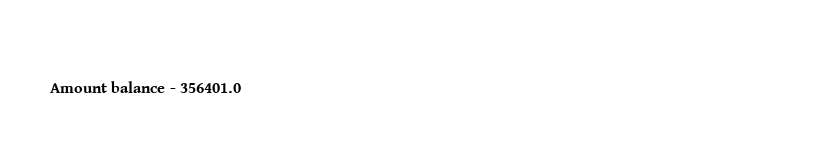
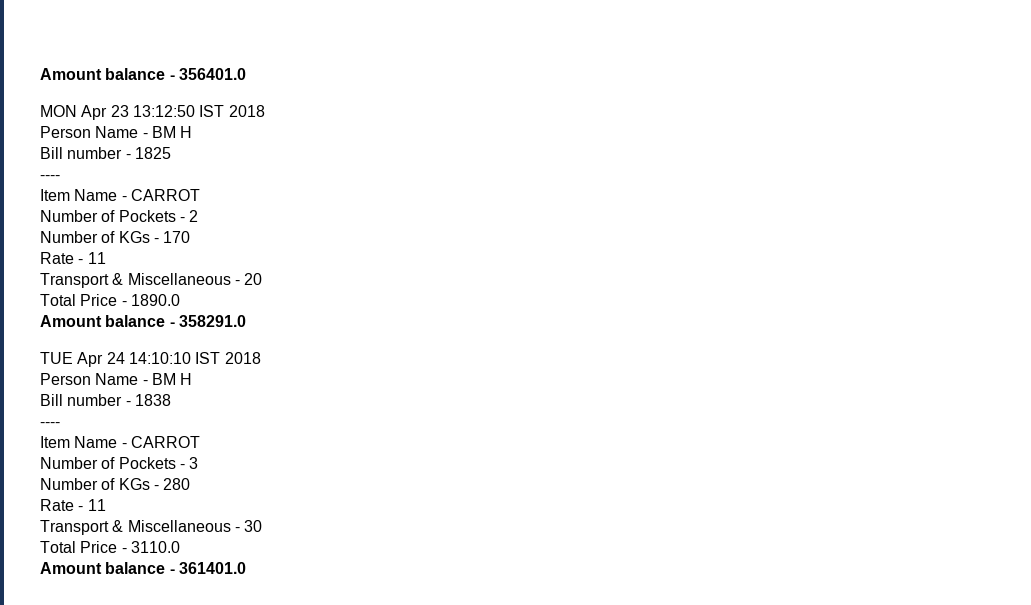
(241, 88) none -> [40,105,265,120] [40,126,193,138] [40,147,171,159] [40,175,60,180] [40,189,200,201] [40,210,199,222] [40,231,191,243] [40,252,106,264] [40,273,263,288] [40,294,180,306] [40,315,246,327] [40,352,261,367] [40,373,193,385] [40,394,171,406] [40,422,60,427] [40,436,200,448] [40,457,199,469] [40,478,191,490] [40,499,106,511] [40,520,263,535] [40,541,180,553] [40,562,246,574] // MON Apr 23 13:12:50 IST 2018 // Person Name - BM H // Bill number - 1825 // ---- // Item Name - CARROT // Number of Pockets - 2 // Number of KGs - 170 // Rate - 11 // Transport & Miscellaneous - 20 // Total Price - 1890.0 // Amount balance - 358291.0 // TUE Apr 24 14:10:10 IST 2018 // Person Name - BM H // Bill number - 1838 // ---- // Item Name - CARROT // Number of Pockets - 3 // Number of KGs - 280 // Rate - 11 // Transport & Miscellaneous - 30 // Total Price - 3110.0 // Amount balance - 361401.0

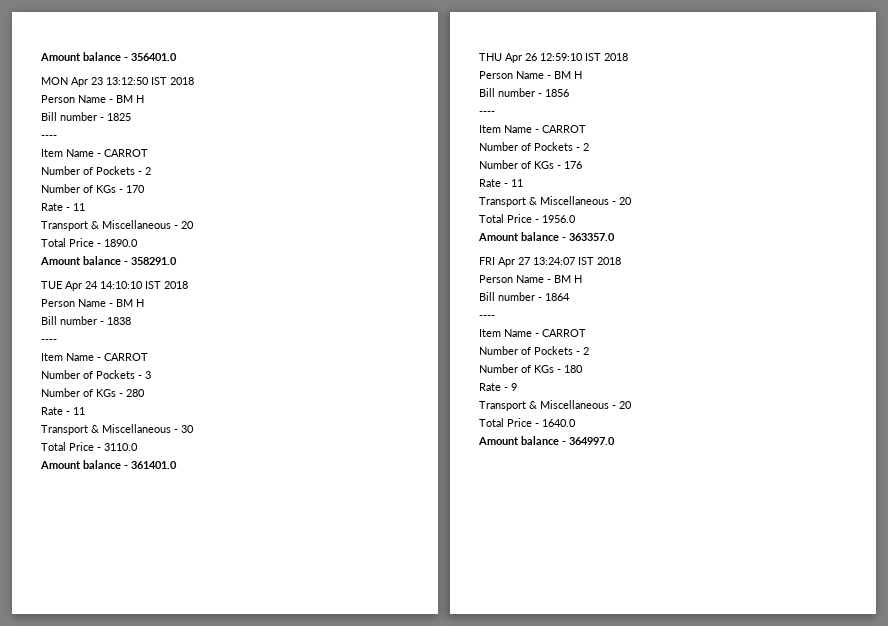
(246, 568) none -> [479,53,628,63] [479,71,582,79] [479,88,569,97] [479,111,495,115] [479,125,586,133] [479,142,589,151] [479,160,582,169] [479,179,523,187] [479,196,632,207] [479,214,576,223] [478,232,615,241] [479,257,621,267] [479,275,582,283] [479,292,570,301] [479,315,495,319] [479,329,586,337] [479,346,589,355] [479,364,583,373] [479,383,517,391] [479,400,632,411] [479,418,576,427] [478,436,615,445] // THU Apr 26 12:59:10 IST 2018 // Person Name - BM H // Bill number - 1856 // ---- // Item Name - CARROT // Number of Pockets - 2 // Number of KGs - 176 // Rate - 11 // Transport & Miscellaneous - 20 // Total Price - 1956.0 // Amount balance - 363357.0 // FRI Apr 27 13:24:07 IST 2018 // Person Name - BM H // Bill number - 1864 // ---- // Item Name - CARROT // Number of Pockets - 2 // Number of KGs - 180 // Rate - 9 // Transport & Miscellaneous - 20 // Total Price - 1640.0 // Amount balance - 364997.0

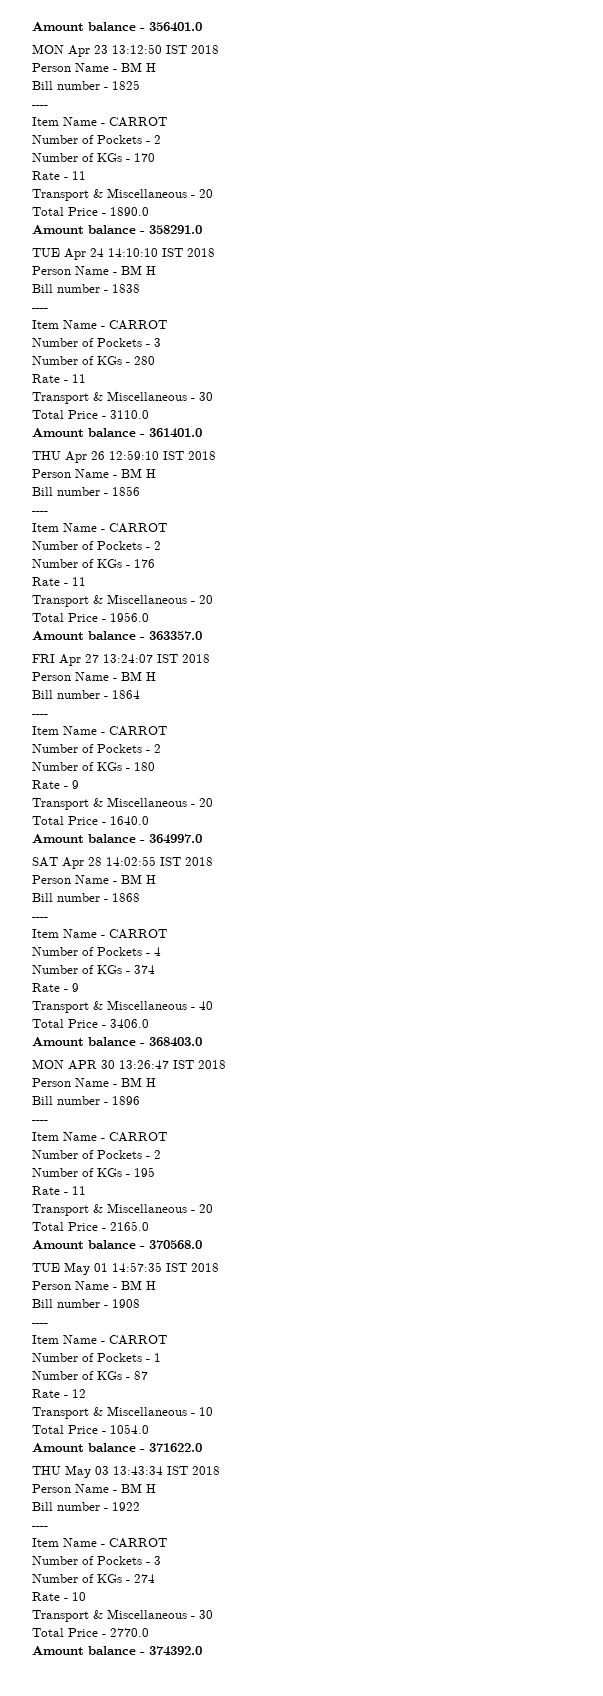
(615, 441) none -> [32,856,213,869] [32,874,156,884] [32,893,140,902] [32,917,48,920] [32,929,167,939] [32,947,161,956] [32,965,155,974] [32,983,79,992] [32,1000,213,1013] [32,1019,149,1028] [32,1037,202,1047] [32,1059,226,1070] [32,1077,156,1087] [32,1096,140,1105] [32,1120,48,1123] [32,1132,167,1142] [32,1150,161,1159] [32,1167,155,1177] [32,1186,86,1195] [32,1203,213,1216] [32,1221,149,1231] [32,1240,202,1249] [32,1262,219,1275] [32,1280,156,1290] [32,1299,140,1308] [32,1323,48,1326] [32,1335,167,1345] [32,1353,161,1362] [32,1371,148,1380] [32,1389,86,1398] [32,1406,213,1419] [32,1424,149,1434] [32,1443,202,1452] [32,1465,220,1478] [32,1483,156,1493] [32,1502,140,1511] [32,1526,48,1529] [32,1538,167,1548] [32,1556,161,1565] [32,1574,155,1583] [32,1592,86,1601] [32,1609,213,1622] [32,1628,149,1637] [32,1646,202,1656] // SAT Apr 28 14:02:55 IST 2018 // Person Name - BM H // Bill number - 1868 // ---- // Item Name - CARROT // Number of Pockets - 4 // Number of KGs - 374 // Rate - 9 // Transport & Miscellaneous - 40 // Total Price - 3406.0 // Amount balance - 368403.0 // MON APR 30 13:26:47 IST 2018 // Person Name - BM H // Bill number - 1896 // ---- // Item Name - CARROT // Number of Pockets - 2 // Number of KGs - 195 // Rate - 11 // Transport & Miscellaneous - 20 // Total Price - 2165.0 // Amount balance - 370568.0 // TUE May 01 14:57:35 IST 2018 // Person Name - BM H // Bill number - 1908 // ---- // Item Name - CARROT // Number of Pockets - 1 // Number of KGs - 87 // Rate - 12 // Transport & Miscellaneous - 10 // Total Price - 1054.0 // Amount balance - 371622.0 // THU May 03 13:43:34 IST 2018 // Person Name - BM H // Bill number - 1922 // ---- // Item Name - CARROT // Number of Pockets - 3 // Number of KGs - 274 // Rate - 10 // Transport & Miscellaneous - 30 // Total Price - 2770.0 // Amount balance - 374392.0

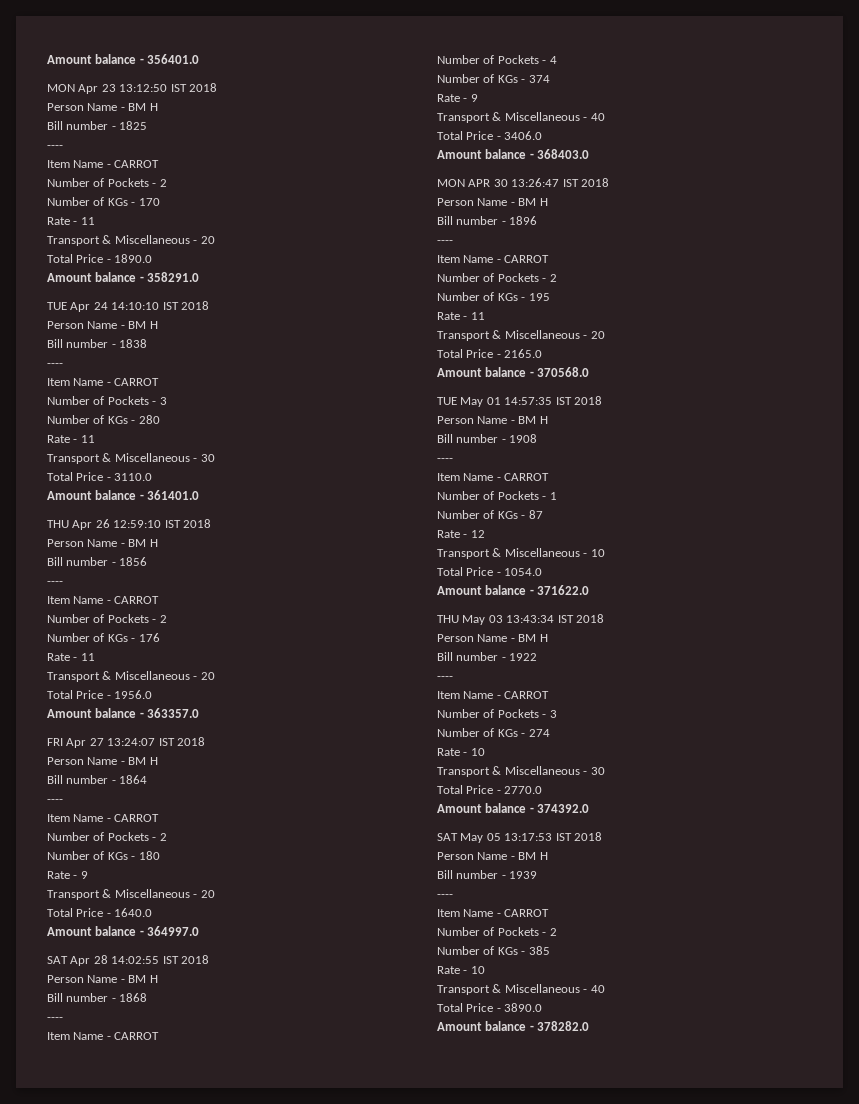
(202, 1651) none -> [437,832,602,843] [437,852,548,860] [437,870,538,879] [437,894,453,898] [437,909,550,917] [437,927,557,936] [437,946,550,955] [437,966,485,974] [437,984,605,995] [437,1003,543,1012] [437,1021,590,1031] // SAT May 05 13:17:53 IST 2018 // Person Name - BM H // Bill number - 1939 // ---- // Item Name - CARROT // Number of Pockets - 2 // Number of KGs - 385 // Rate - 10 // Transport & Miscellaneous - 40 // Total Price - 3890.0 // Amount balance - 378282.0

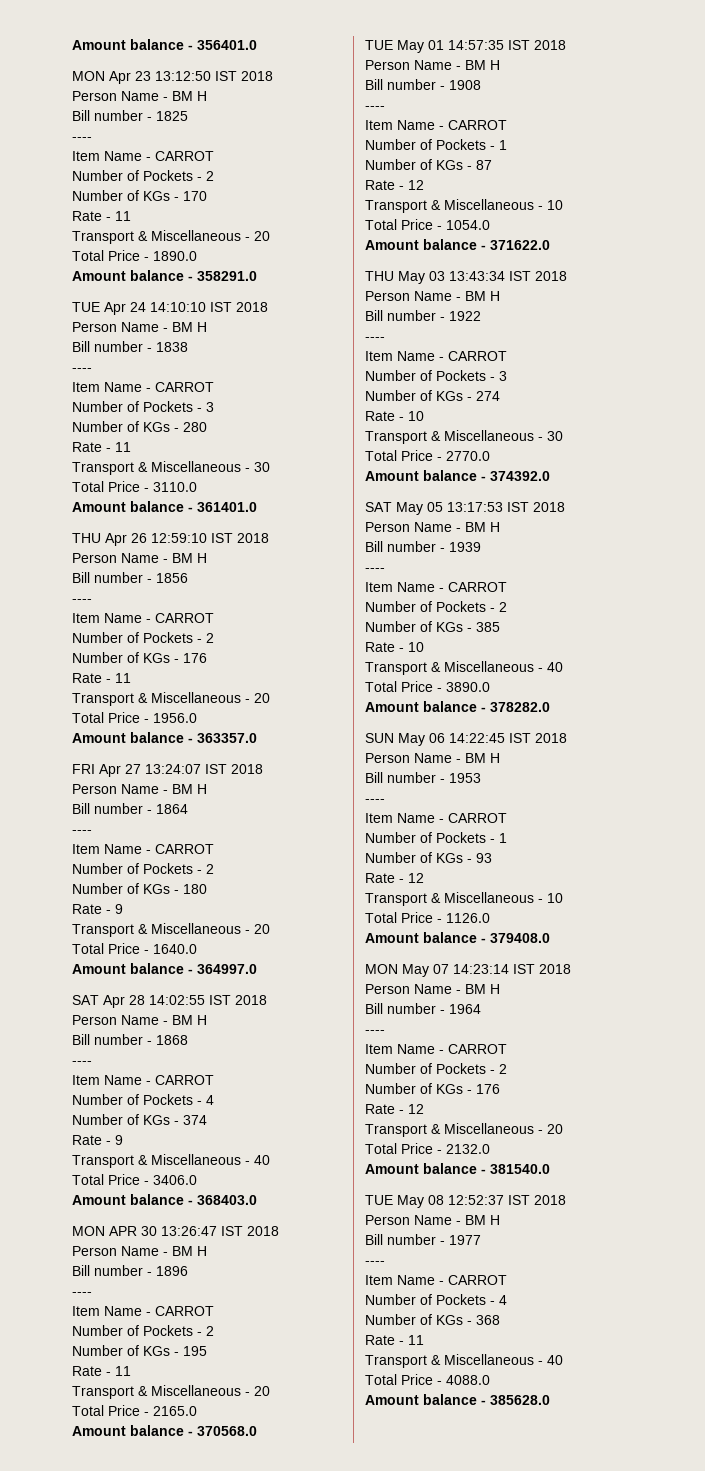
(590, 1026) none -> [365,733,567,746] [365,753,500,763] [365,772,481,783] [365,799,385,803] [365,813,507,823] [365,832,507,843] [365,852,492,863] [365,873,424,883] [365,892,563,906] [365,912,490,923] [365,932,550,943] [365,964,571,977] [365,984,500,994] [365,1003,481,1014] [365,1030,385,1034] [365,1044,507,1054] [365,1063,507,1074] [365,1083,500,1094] [365,1104,424,1114] [365,1123,563,1137] [365,1143,490,1154] [365,1163,550,1174] [365,1195,566,1208] [365,1215,500,1225] [365,1234,481,1245] [365,1261,385,1265] [365,1275,507,1285] [365,1294,507,1305] [365,1314,500,1325] [365,1335,424,1345] [365,1354,563,1368] [365,1374,490,1385] [365,1394,550,1405] // SUN May 06 14:22:45 IST 2018 // Person Name - BM H // Bill number - 1953 // ---- // Item Name - CARROT // Number of Pockets - 1 // Number of KGs - 93 // Rate - 12 // Transport & Miscellaneous - 10 // Total Price - 1126.0 // Amount balance - 379408.0 // MON May 07 14:23:14 IST 2018 // Person Name - BM H // Bill number - 1964 // ---- // Item Name - CARROT // Number of Pockets - 2 // Number of KGs - 176 // Rate - 12 // Transport & Miscellaneous - 20 // Total Price - 2132.0 // Amount balance - 381540.0 // TUE May 08 12:52:37 IST 2018 // Person Name - BM H // Bill number - 1977 // ---- // Item Name - CARROT // Number of Pockets - 4 // Number of KGs - 368 // Rate - 11 // Transport & Miscellaneous - 40 // Total Price - 4088.0 // Amount balance - 385628.0

